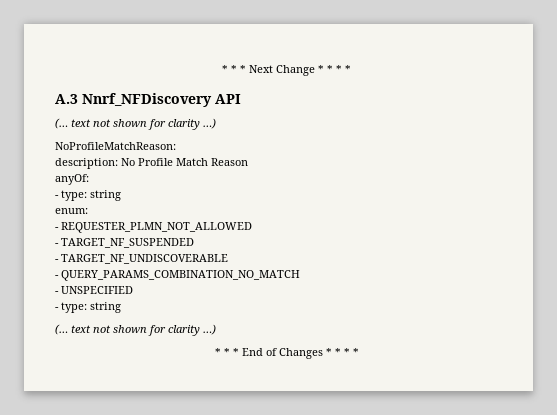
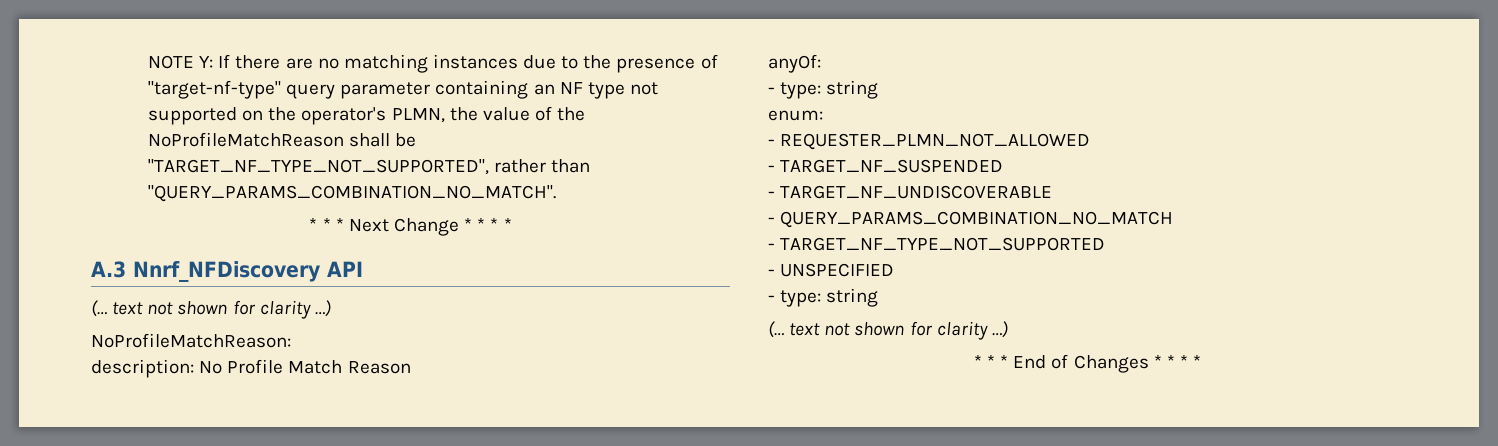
(222, 69) none -> [147,54,718,73] [147,80,658,99] [147,106,586,125] [147,132,417,147] [147,159,591,175] [147,185,556,202] NOTE Y: If there are no matching instances due to the presence of "target-nf-type" query parameter containing an NF type not supported on the operator's PLMN, the value of the NoProfileMatchReason shall be "TARGET_NF_TYPE_NOT_SUPPORTED", rather than "QUERY_PARAMS_COMBINATION_NO_MATCH". //
(300, 275) none -> [768,237,1106,251] // - TARGET_NF_TYPE_NOT_SUPPORTED

